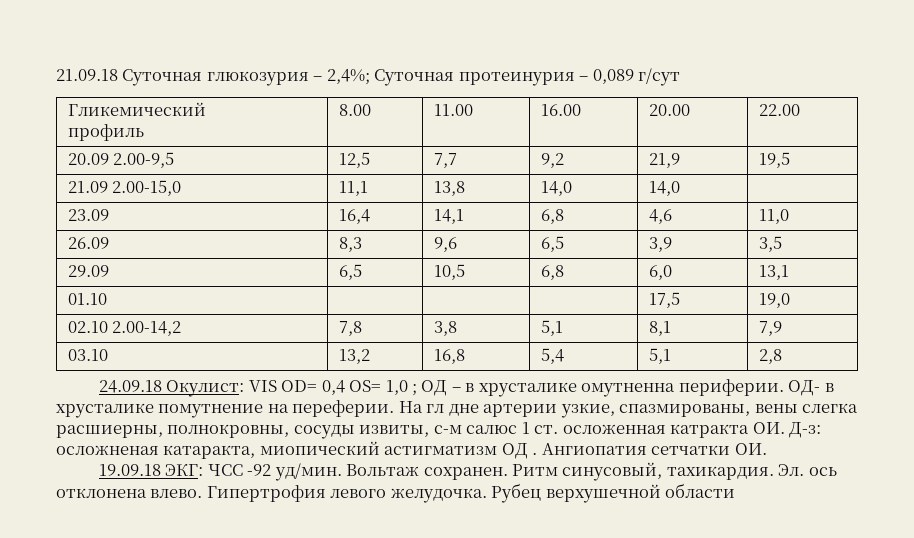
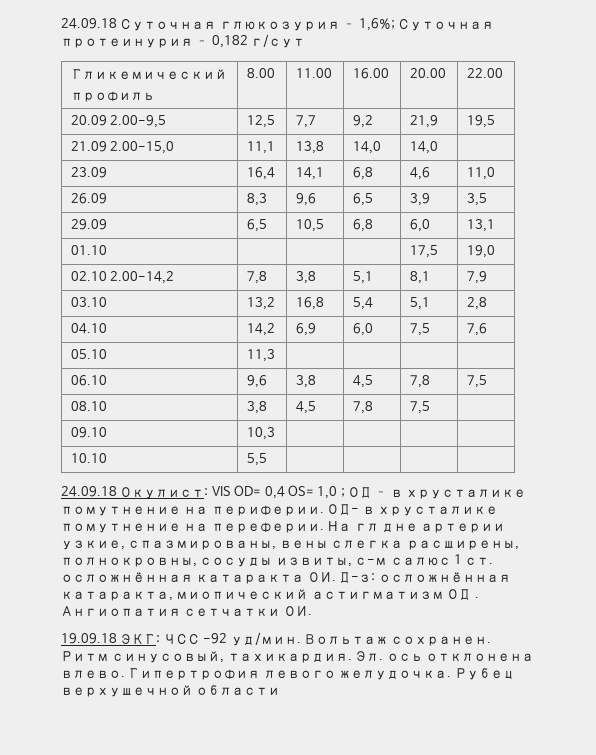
[56,69,118,81] 21.09.18 -> [61,18,117,29] 24.09.18
[326,69,370,85] 2,4%; -> [358,18,395,31] 1,6%;
[592,69,634,84] 0,089 -> [211,35,248,48] 0,182
(782, 356) none -> [70,323,107,334] [246,323,275,336] [295,323,316,336] [352,323,373,336] [409,323,430,336] [466,323,487,336] [70,349,107,359] [246,349,275,362] [70,375,107,386] [246,375,267,388] [295,375,316,388] [352,375,373,388] [409,375,430,388] [466,375,487,388] [70,401,107,411] [246,401,267,414] [295,401,316,414] [352,401,373,414] [409,401,430,414] [70,427,107,438] [246,427,275,440] [70,453,107,463] [246,453,267,466] // 04.10 | 14,2 | 6,9 | 6,0 | 7,5 | 7,6 // 05.10 | 11,3 | | | | // 06.10 | 9,6 | 3,8 | 4,5 | 7,8 | 7,5 // 08.10 | 3,8 | 4,5 | 7,8 | 7,5 | // 09.10 | 10,3 | | | | // 10.10 | 5,5 | | | |
[581,383,676,397] омутненна -> [61,506,209,516] помутнение на
[56,425,163,438] расшиерны, -> [406,540,519,550] расширены,
[562,424,750,438] осложенная катракта -> [61,572,305,584] осложнённая катаракта
[56,445,159,455] осложненая -> [378,572,511,583] осложнённая

